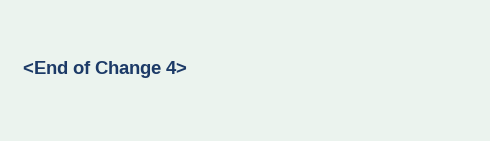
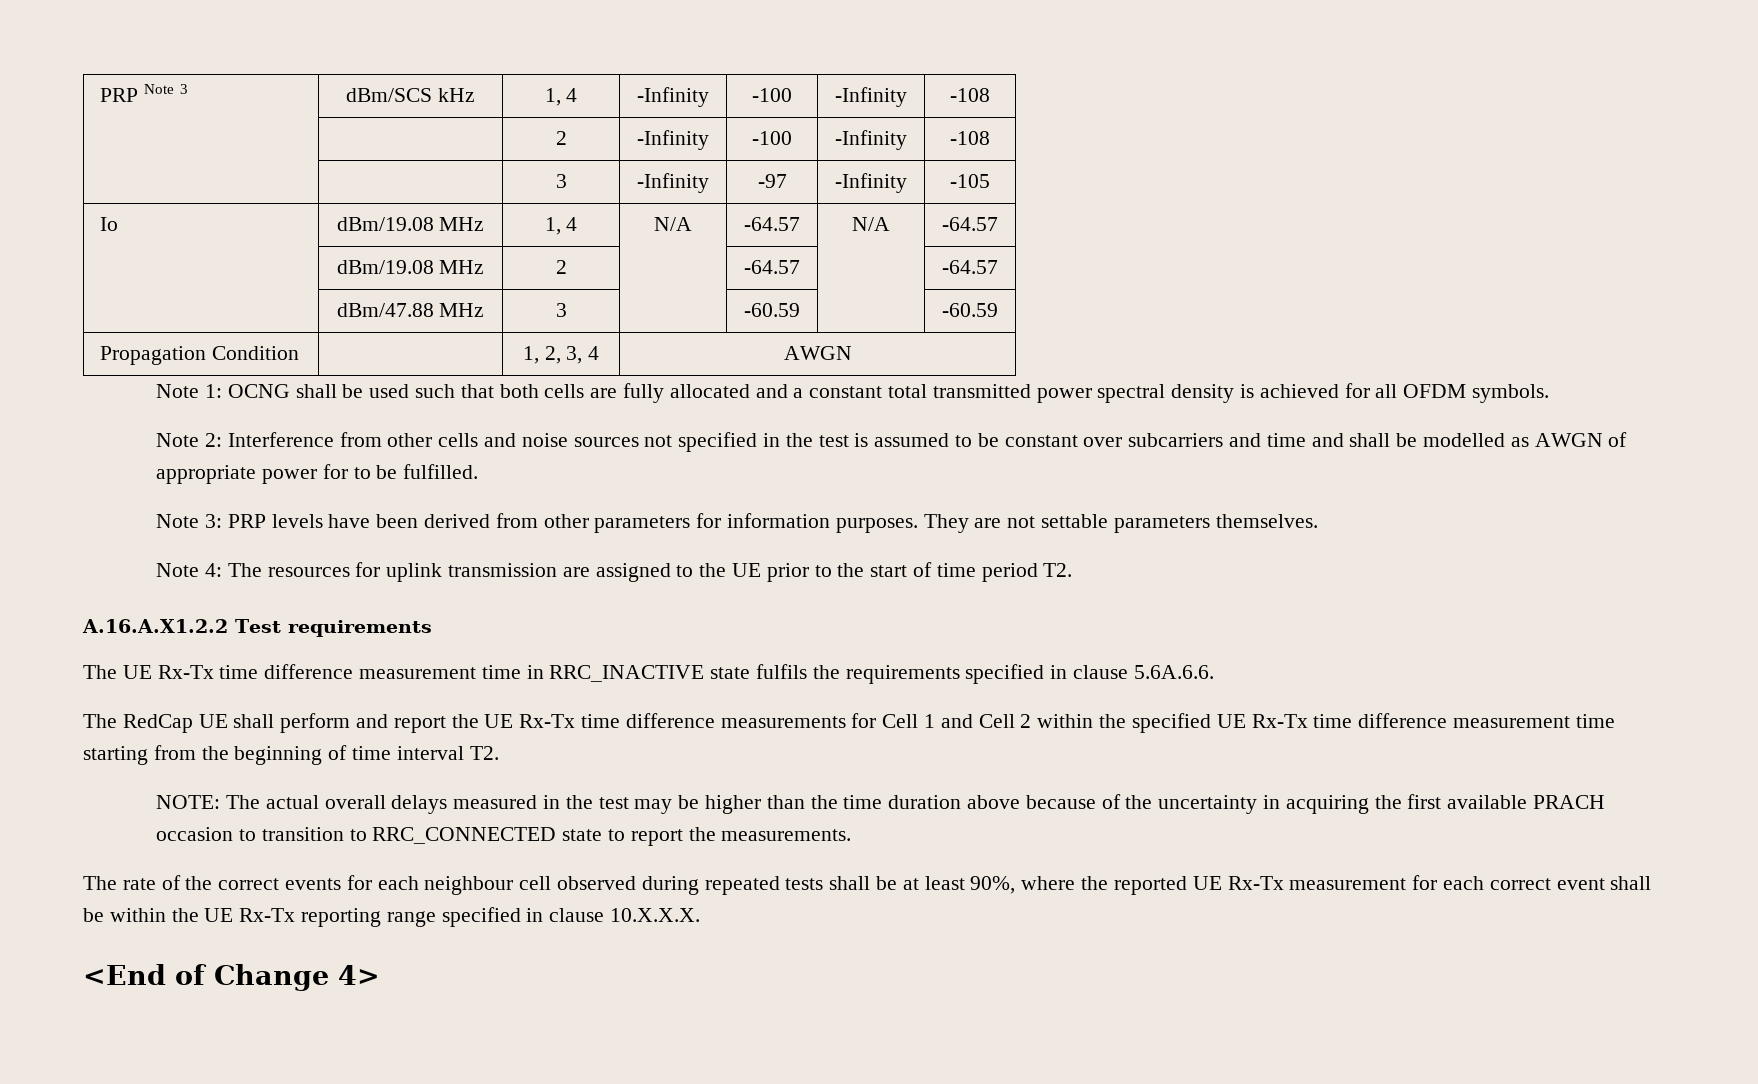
(23, 67) none -> [99,84,188,102] [346,88,475,102] [544,88,578,106] [637,87,709,107] [752,88,792,102] [835,87,907,107] [950,88,990,102] [555,131,567,145] [637,130,709,150] [752,131,792,145] [835,130,907,150] [950,131,990,145] [555,174,567,188] [637,173,709,193] [757,174,787,188] [835,173,907,193] [950,174,990,188] [99,217,118,231] [336,217,485,231] [544,217,578,235] [654,217,692,231] [744,217,800,231] [852,217,890,231] [942,217,998,231] [336,260,485,274] [555,260,567,274] [744,260,800,274] [942,260,998,274] [336,303,485,317] [555,303,567,317] [744,303,800,317] [942,303,998,317] [99,346,299,365] [522,346,600,364] [783,346,852,360] [156,383,1550,403] [156,432,1628,452] [156,464,479,484] [156,513,1318,533] [156,562,1073,582] [82,619,432,637] [83,664,1214,684] [83,713,1615,733] [83,745,499,765] [156,794,1606,814] [156,827,852,846] [83,875,1652,895] [83,907,701,927] PRP Note 3 | dBm/SCS kHz | 1, 4 | -Infinity | -100 | -Infinity | -108 // | | 2 | -Infinity | -100 | -Infinity | -108 // | | 3 | -Infinity | -97 | -Infinity | -105 // Io | dBm/19.08 MHz | 1, 4 | N/A | -64.57 | N/A | -64.57 // | dBm/19.08 MHz | 2 | | -64.57 | | -64.57 // | dBm/47.88 MHz | 3 | | -60.59 | | -60.59 // Propagation Condition | | 1, 2, 3, 4 | AWGN // Note 1: OCNG shall be used such that both cells are fully allocated and a constant total transmitted power spectral density is achieved for all OFDM symbols. // Note 2: Interference from other cells and noise sources not specified in the test is assumed to be constant over subcarriers and time and shall be modelled as AWGN of appropriate power for to be fulfilled. // Note 3: PRP levels have been derived from other parameters for information purposes. They are not settable parameters themselves. // Note 4: The resources for uplink transmission are assigned to the UE prior to the start of time period T2. // A.16.A.X1.2.2 Test requirements // The UE Rx-Tx time difference measurement time in RRC_INACTIVE state fulfils the requirements specified in clause 5.6A.6.6. // The RedCap UE shall perform and report the UE Rx-Tx time difference measurements for Cell 1 and Cell 2 within the specified UE Rx-Tx time difference measurement time starting from the beginning of time interval T2. // NOTE: The actual overall delays measured in the test may be higher than the time duration above because of the uncertainty in acquiring the first available PRACH occasion to transition to RRC_CONNECTED state to report the measurements. // The rate of the correct events for each neighbour cell observed during repeated tests shall be at least 90%, where the reported UE Rx-Tx measurement for each correct event shall be within the UE Rx-Tx reporting range specified in clause 10.X.X.X. //

